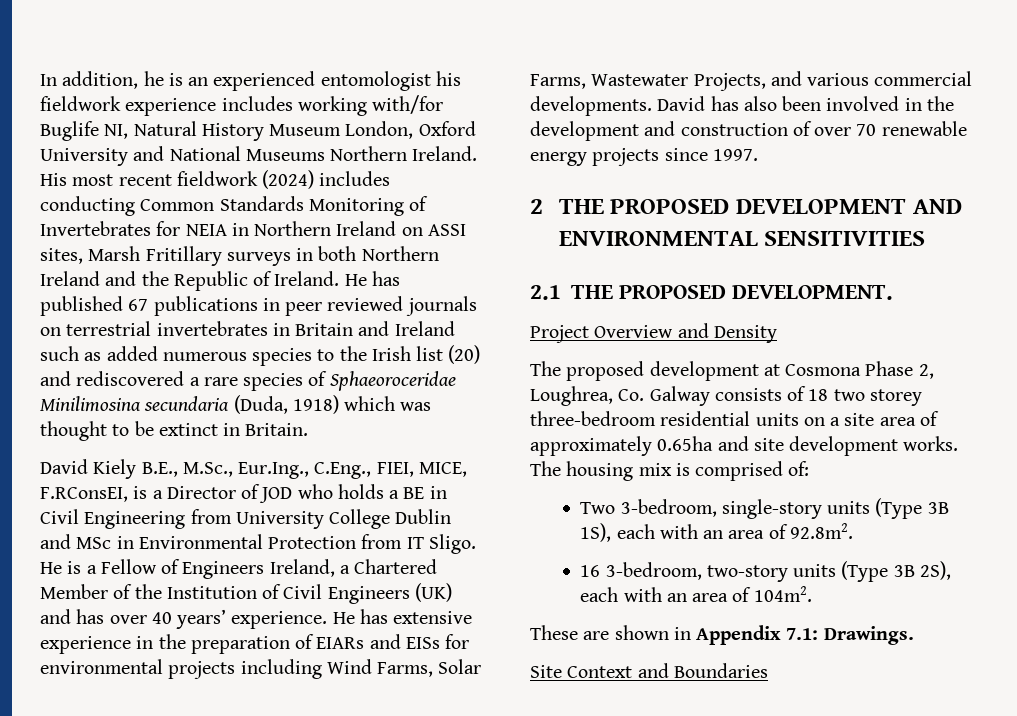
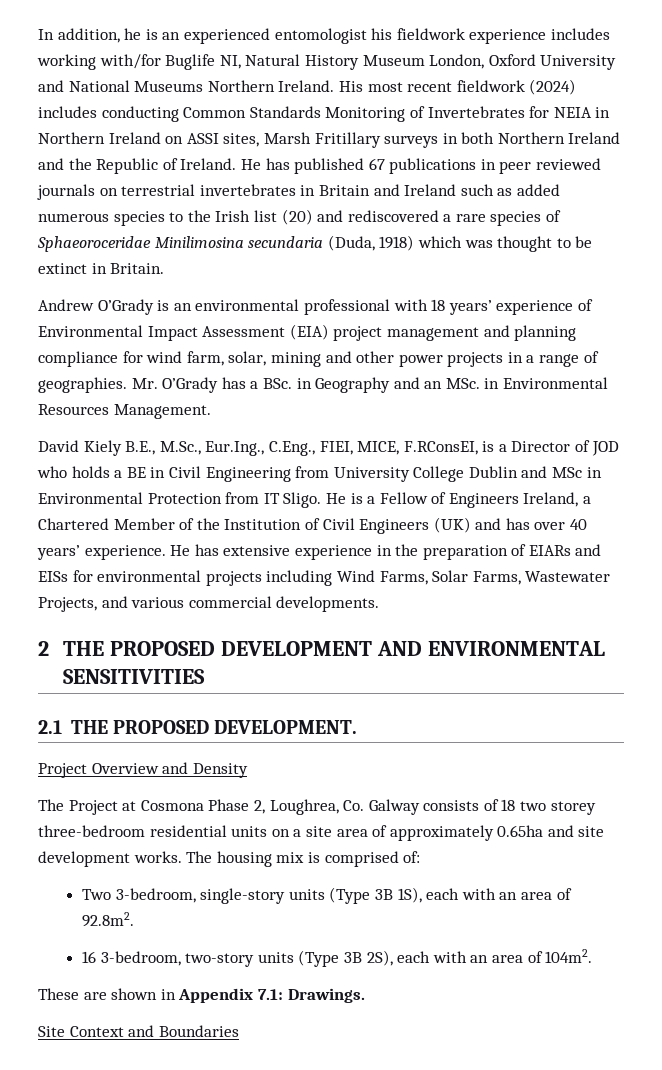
(309, 429) none -> [38,299,593,315] [38,324,577,341] [38,351,599,367] [38,377,609,393] [38,404,211,419] // Andrew O’Grady is an environmental professional with 18 years’ experience of Environmental Impact Assessment (EIA) project management and planning compliance for wind farm, solar, mining and other power projects in a range of geographies. Mr. O’Grady has a BSc. in Geography and an MSc. in Environmental Resources Management.
[657,96,954,111] [530,121,967,141] [530,148,758,166] David has also been involved in the development and construction of over 70 renewable energy projects since 1997. -> (380, 604) none
[566,361,759,381] proposed development -> [68,800,118,815] Project

